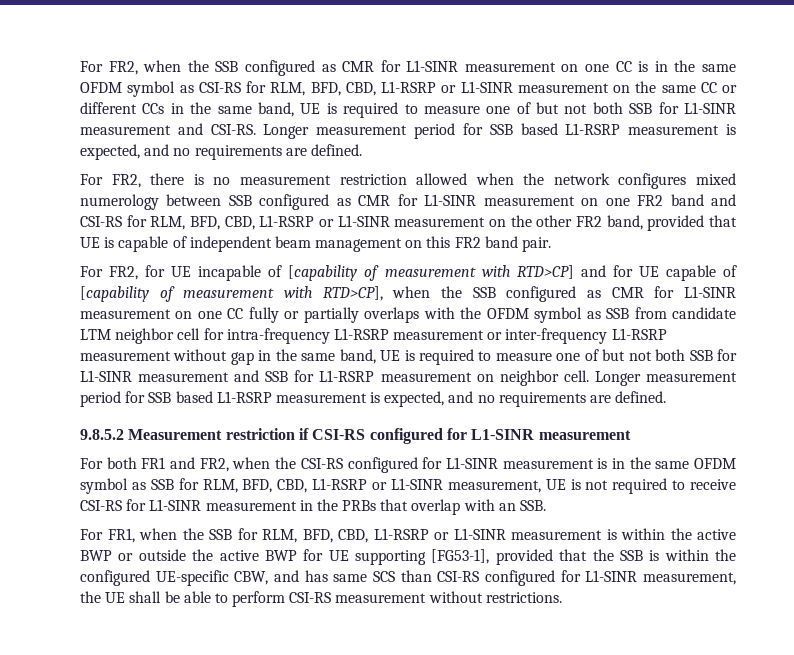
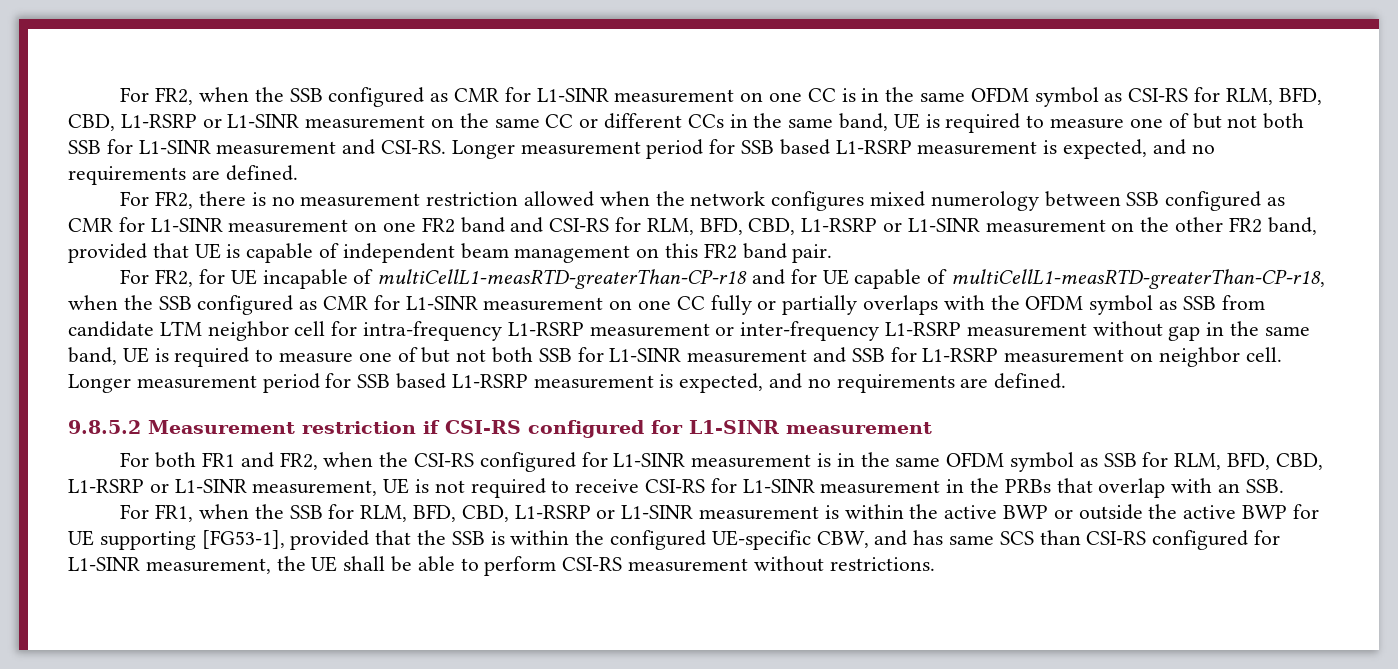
[288,265,574,281] [capability of measurement with RTD>CP] -> [377,269,748,289] multiCellL1-measRTD-greaterThan-CP-r18
[80,286,383,302] [capability of measurement with RTD>CP], -> [950,269,1325,289] multiCellL1-measRTD-greaterThan-CP-r18,

